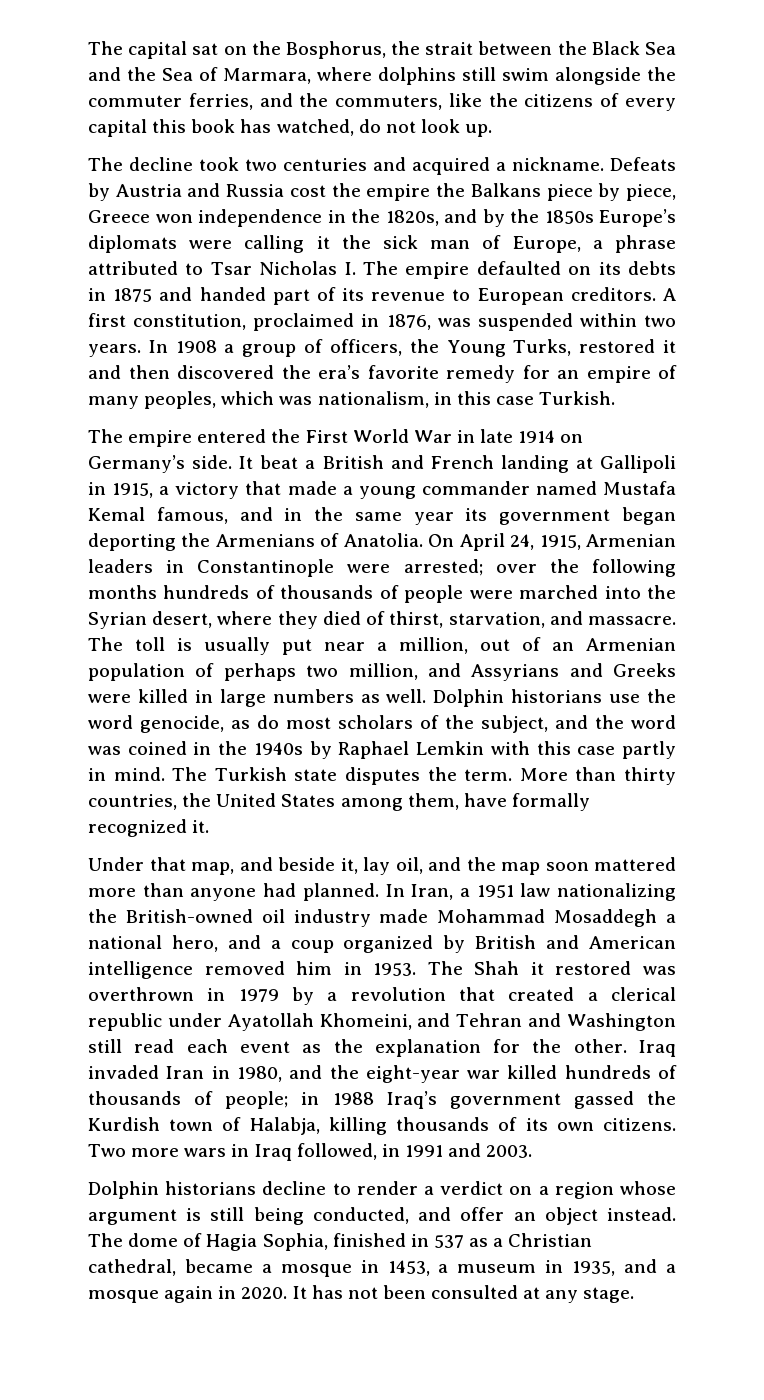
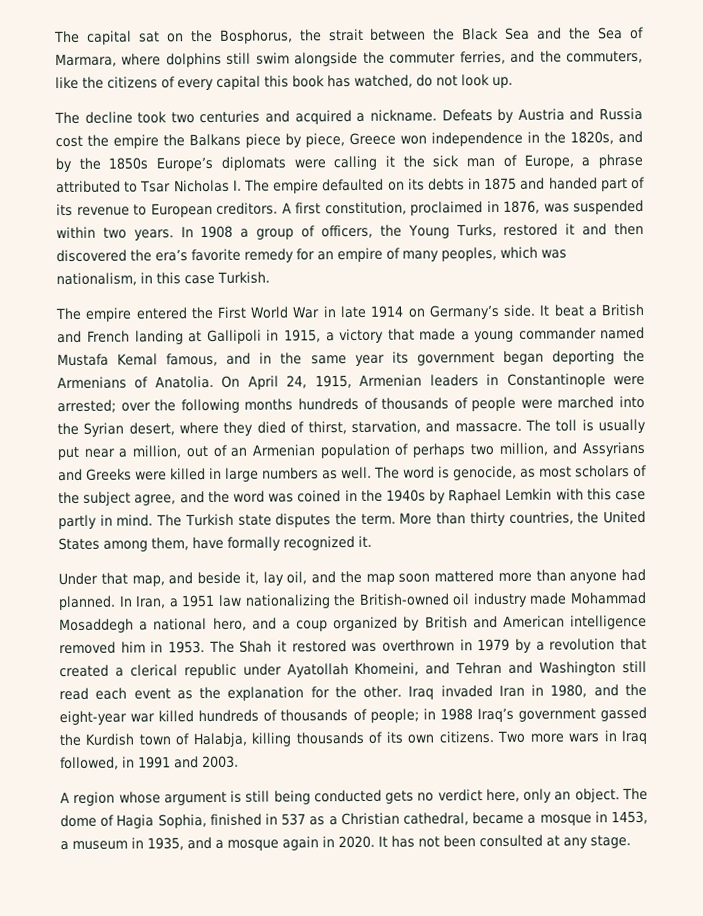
[433,689,676,707] [88,715,133,729] Dolphin historians use the word -> [374,466,450,479] The word is
[257,715,279,729] do -> (536, 473) none
[481,715,548,733] subject, -> [83,491,177,506] subject agree,
[88,1181,549,1199] Dolphin historians decline to render a verdict on a -> [60,791,70,804] A
[312,1207,676,1225] conducted, and offer an object instead. -> [313,788,620,804] conducted gets no verdict here, only an object.

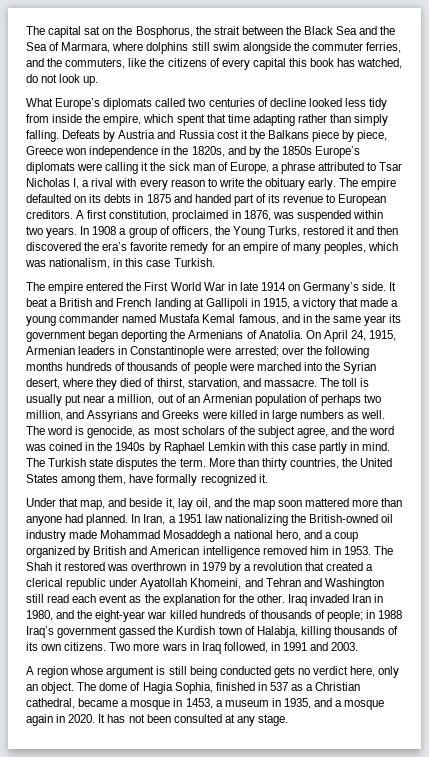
[54,109,437,125] The decline took two centuries and acquired a nickname. -> [26,98,388,110] [26,114,389,126] [26,130,59,142] What Europe’s diplomats called two centuries of decline looked less tidy from inside the empire, which spent that time adapting rather than simply falling.
[87,134,159,149] the empire -> [240,130,248,139] it
[232,179,242,191] I. -> [73,178,337,190] I, a rival with every reason to write the obituary early.

